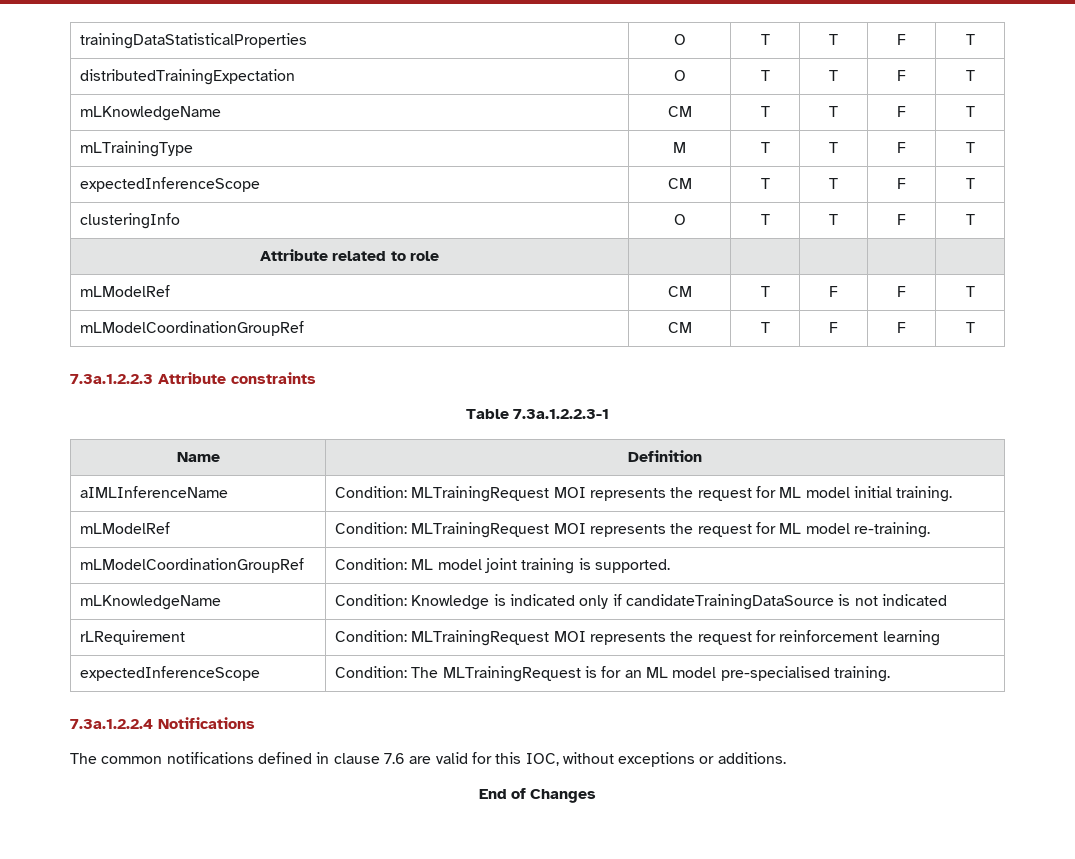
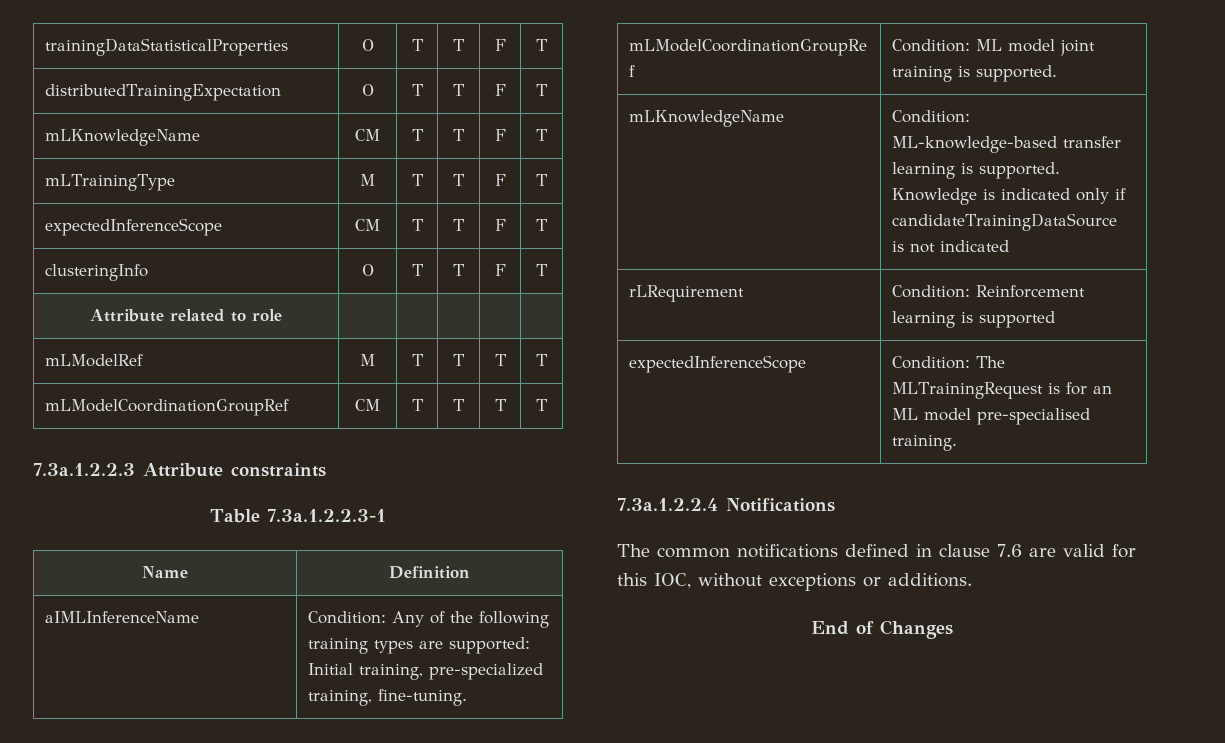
[667,286,692,297] [760,286,770,297] [829,286,838,297] [897,286,906,297] CM | T | F | F -> [360,354,375,366] [411,354,423,366] [453,354,464,366] [494,354,506,366] M | T | T | T
[829,322,838,333] [897,322,906,333] F | F -> [453,399,464,411] [494,399,506,411] T | T
[411,486,953,502] [80,522,171,534] [335,522,931,538] MLTrainingRequest MOI represents the request for ML model initial training. // mLModelRef | Condition: MLTrainingRequest MOI represents the request for ML model re-training. -> [392,611,550,628] [308,637,531,654] [308,663,544,680] [308,689,468,706] Any of the following training types are supported: Initial training, pre-specialized training, fine-tuning.
(408, 600) none -> [892,136,1122,153] [892,162,1061,179] ML-knowledge-based transfer learning is supported.
[411,630,940,646] MLTrainingRequest MOI represents the request for reinforcement learning -> [976,285,1086,298] [892,311,1056,328] Reinforcement learning is supported

